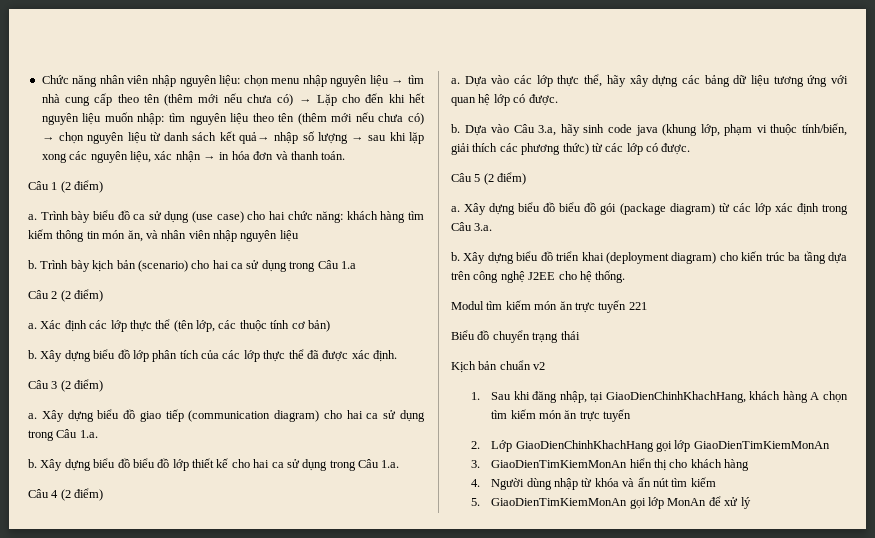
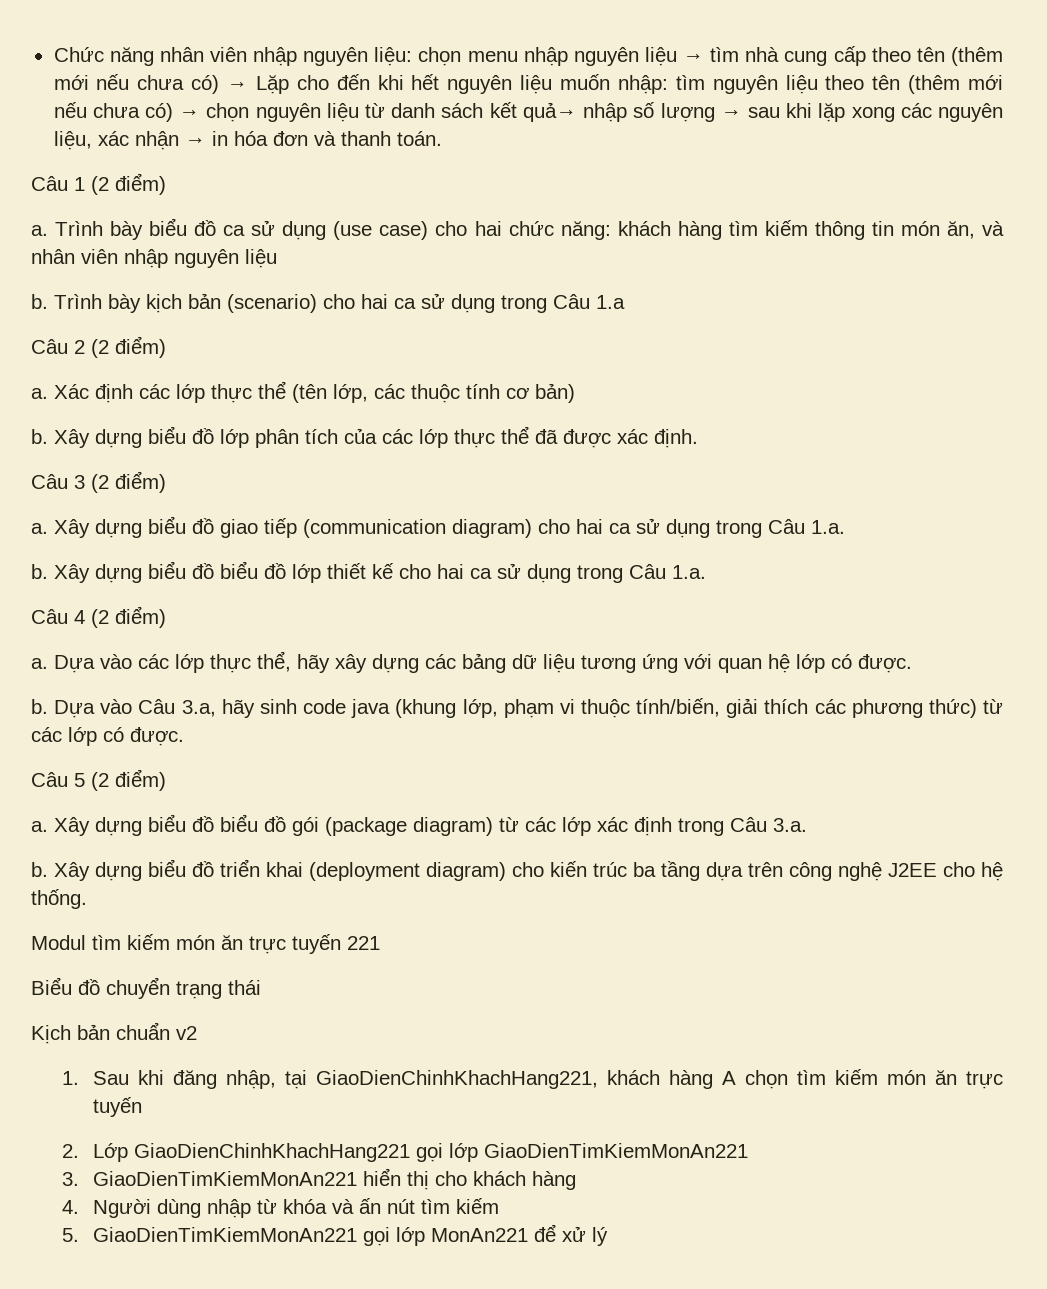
[605,391,746,403] GiaoDienChinhKhachHang, -> [315,1070,598,1089] GiaoDienChinhKhachHang221,
[515,440,830,452] GiaoDienChinhKhachHang gọi lớp GiaoDienTimKiemMonAn -> [133,1143,748,1162] GiaoDienChinhKhachHang221 gọi lớp GiaoDienTimKiemMonAn221
[491,460,628,468] GiaoDienTimKiemMonAn -> [92,1171,357,1186] GiaoDienTimKiemMonAn221
[491,497,707,509] GiaoDienTimKiemMonAn gọi lớp MonAn -> [92,1227,528,1246] GiaoDienTimKiemMonAn221 gọi lớp MonAn221

